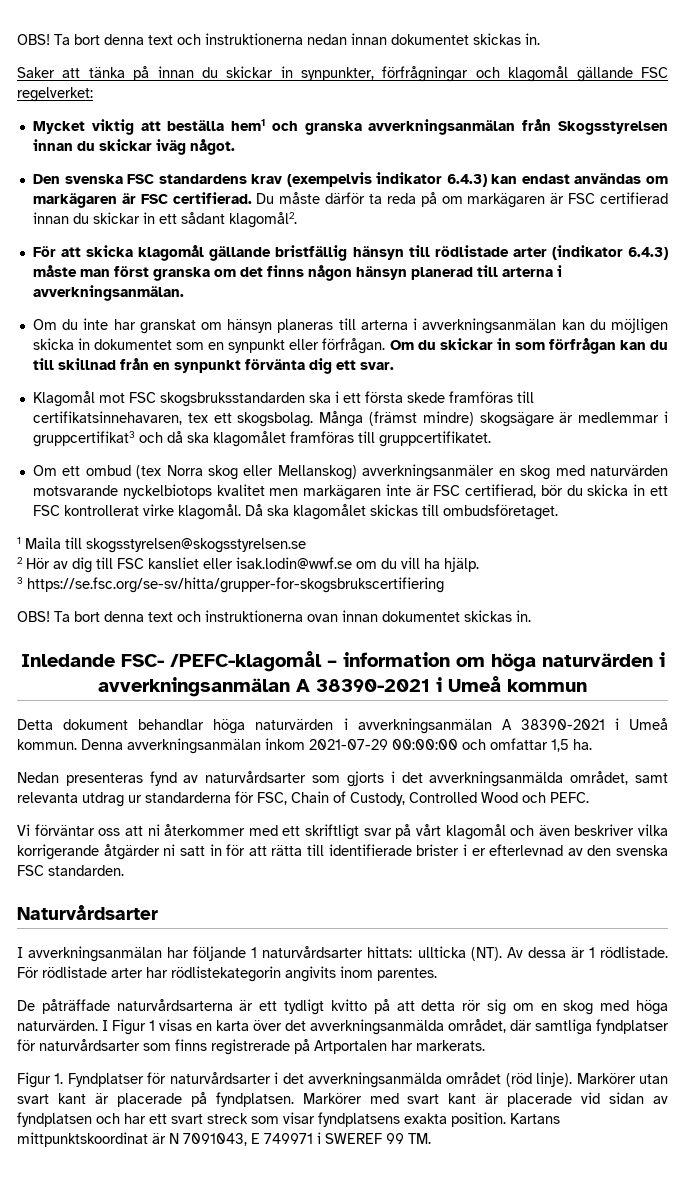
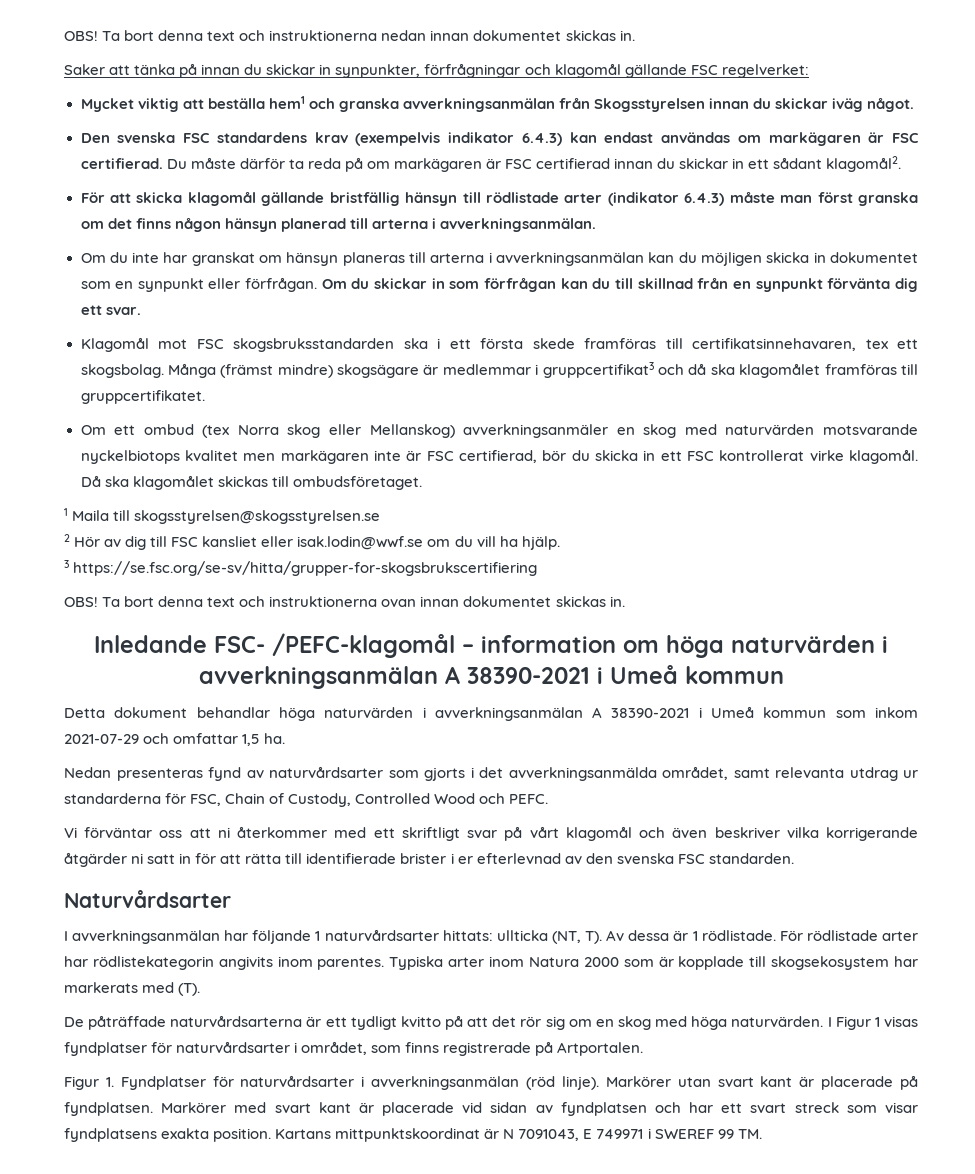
[17,738,261,754] kommun. Denna avverkningsanmälan -> [763,707,866,718] kommun som
[392,739,458,750] 00:00:00 -> (139, 739) none
[470,947,502,961] (NT). -> [551,931,603,944] (NT, T).
(437, 974) none -> [389,956,919,970] [64,982,201,996] Typiska arter inom Natura 2000 som är kopplade till skogsekosystem har markerats med (T).
[421,1000,456,1011] detta -> [492,1016,517,1027] det
[196,1019,592,1035] en karta över det avverkningsanmälda området, där samtliga -> (918, 1021) none
(140, 1045) none -> [294,1041,368,1055] i området,
[314,1040,485,1054] Artportalen har markerats. -> [557,1042,644,1056] Artportalen.
[282,1072,502,1088] det avverkningsanmälda området -> [371,1076,520,1090] avverkningsanmälan

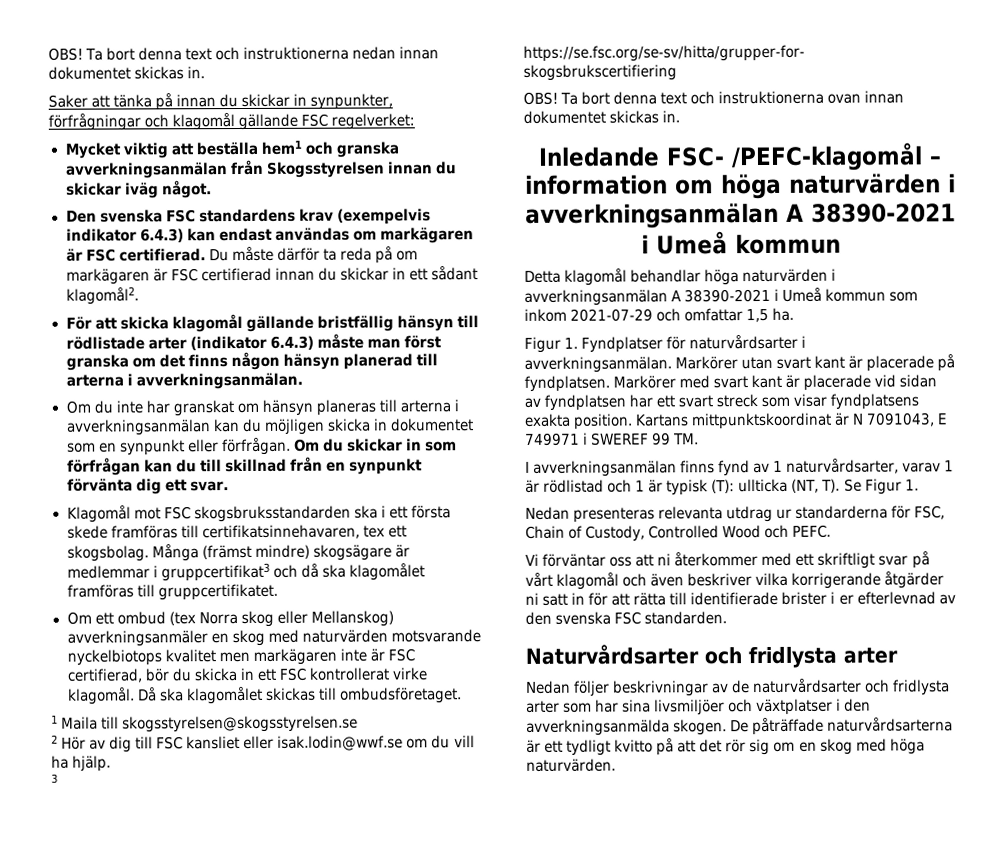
[114,707,188,718] dokument -> [564,267,628,286] klagomål
[64,766,770,781] Nedan presenteras fynd av naturvårdsarter som gjorts i det avverkningsanmälda området, samt -> [524,333,807,353] [524,353,956,373] [524,374,938,392] [524,393,920,411] [524,412,949,430] [525,432,700,446] [525,457,955,477] [525,478,919,496] [525,506,656,523] Figur 1. Fyndplatser för naturvårdsarter i avverkningsanmälan. Markörer utan svart kant är placerade på fyndplatsen. Markörer med svart kant är placerade vid sidan av fyndplatsen har ett svart streck som visar fyndplatsens exakta position. Kartans mittpunktskoordinat är N 7091043, E 749971 i SWEREF 99 TM. // I avverkningsanmälan finns fynd av 1 naturvårdsarter, varav 1 är rödlistad och 1 är typisk (T): ullticka (NT, T). Se Figur 1. // Nedan presenteras
[64,929,919,944] [64,956,919,970] [64,982,201,996] // I avverkningsanmälan har följande 1 naturvårdsarter hittats: ullticka (NT, T). Av dessa är 1 rödlistade. För rödlistade arter har rödlistekategorin angivits inom parentes. Typiska arter inom Natura 2000 som är kopplade till skogsekosystem har markerats med (T). // -> [704,646,898,669] [525,677,951,697] [526,698,872,716] [526,719,728,736] och fridlysta arter // Nedan följer beskrivningar av de naturvårdsarter och fridlysta arter som har sina livsmiljöer och växtplatser i den avverkningsanmälda skogen.
[827,1016,918,1030] [64,1041,644,1056] [64,1075,919,1090] [64,1102,918,1116] [64,1128,762,1142] I Figur 1 visas fyndplatser för naturvårdsarter i området, som finns registrerade på Artportalen. // Figur 1. Fyndplatser för naturvårdsarter i avverkningsanmälan (röd linje). Markörer utan svart kant är placerade på fyndplatsen. Markörer med svart kant är placerade vid sidan av fyndplatsen och har ett svart streck som visar fyndplatsens exakta position. Kartans mittpunktskoordinat är N 7091043, E 749971 i SWEREF 99 TM. -> (616, 765) none

